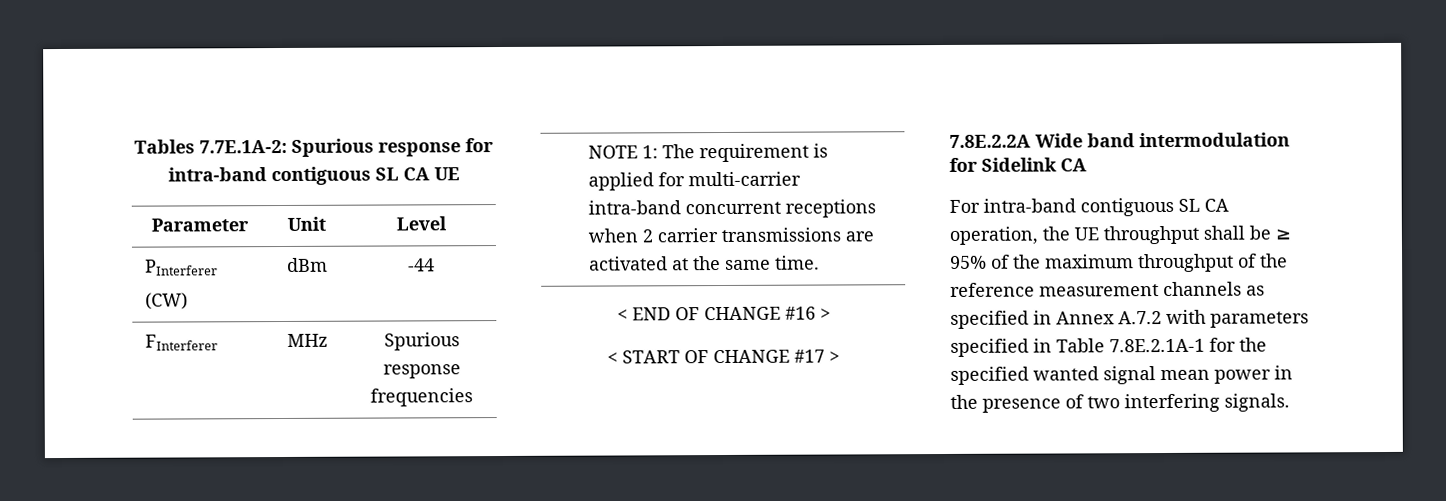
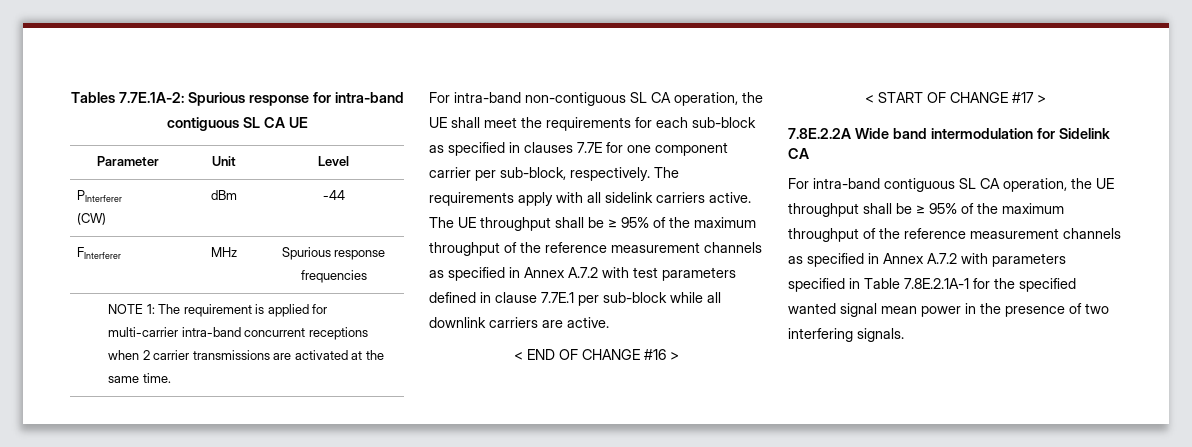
(820, 262) none -> [429,92,763,106] [429,117,756,131] [429,142,728,156] [429,167,679,181] [429,192,751,206] [429,217,756,231] [429,242,762,256] [429,267,736,281] [429,292,721,306] [429,317,609,328] // For intra-band non-contiguous SL CA operation, the UE shall meet the requirements for each sub-block as specified in clauses 7.7E for one component carrier per sub-block, respectively. The requirements apply with all sidelink carriers active. The UE throughput shall be ≥ 95% of the maximum throughput of the reference measurement channels as specified in Annex A.7.2 with test parameters defined in clause 7.7E.1 per sub-block while all downlink carriers are active.

